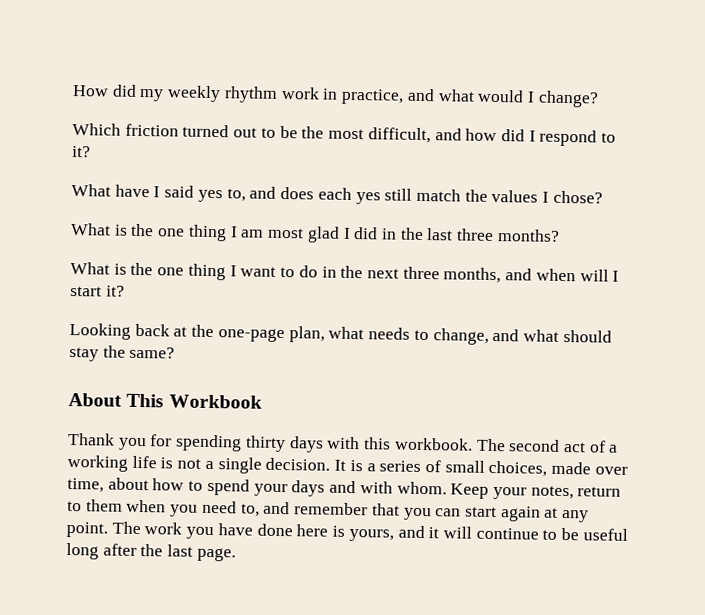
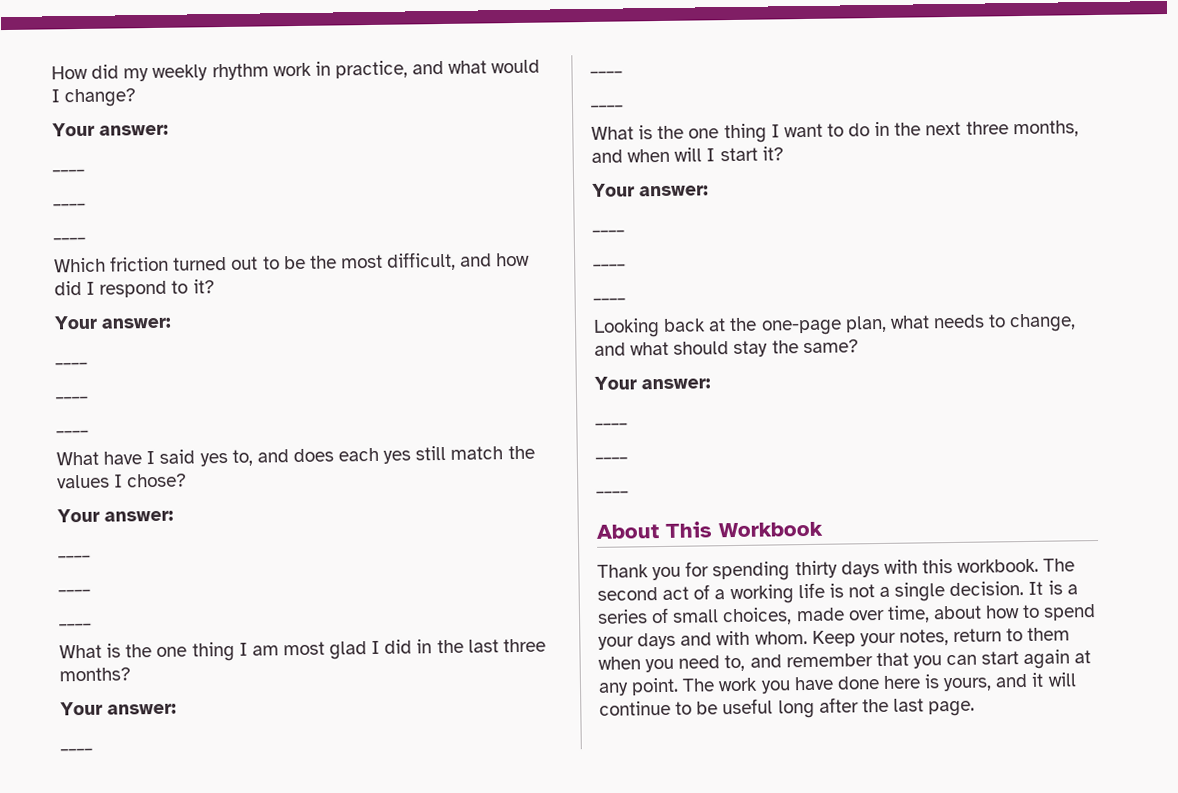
(599, 99) none -> [52,122,170,137] [52,168,85,173] [53,202,86,207] [53,236,86,241] // Your answer: // ____ // ____ // ____
(91, 152) none -> [54,315,173,330] [55,361,88,366] [55,395,88,400] [56,429,89,434] // Your answer: // ____ // ____ // ____
(603, 197) none -> [57,508,175,523] [58,554,91,559] [58,588,91,593] [59,622,92,627] // Your answer: // ____ // ____ // ____
(560, 235) none -> [60,701,178,716] [60,747,93,752] [590,70,623,74] [590,104,624,108] // Your answer: // ____ // ____ // ____
(125, 291) none -> [592,183,710,197] [592,229,625,233] [593,263,626,267] [593,297,626,301] // Your answer: // ____ // ____ // ____
(176, 352) none -> [594,376,712,390] [595,422,628,426] [595,456,628,460] [596,490,629,494] // Your answer: // ____ // ____ // ____

